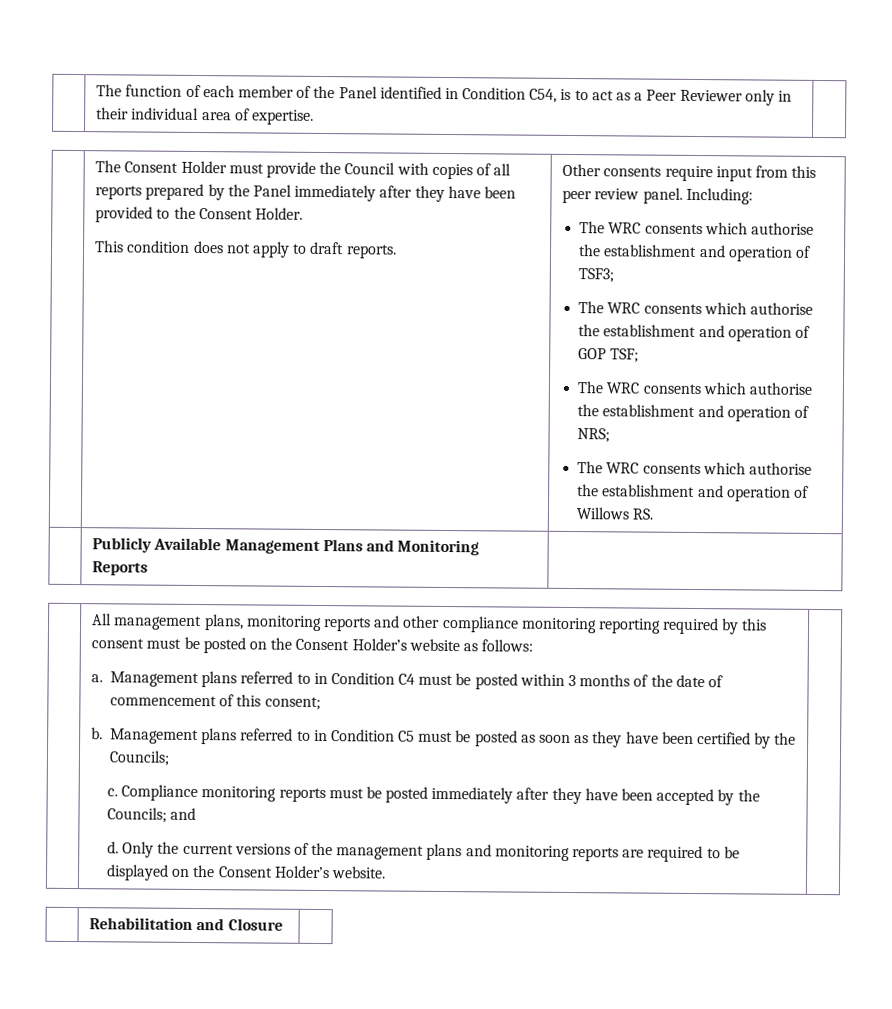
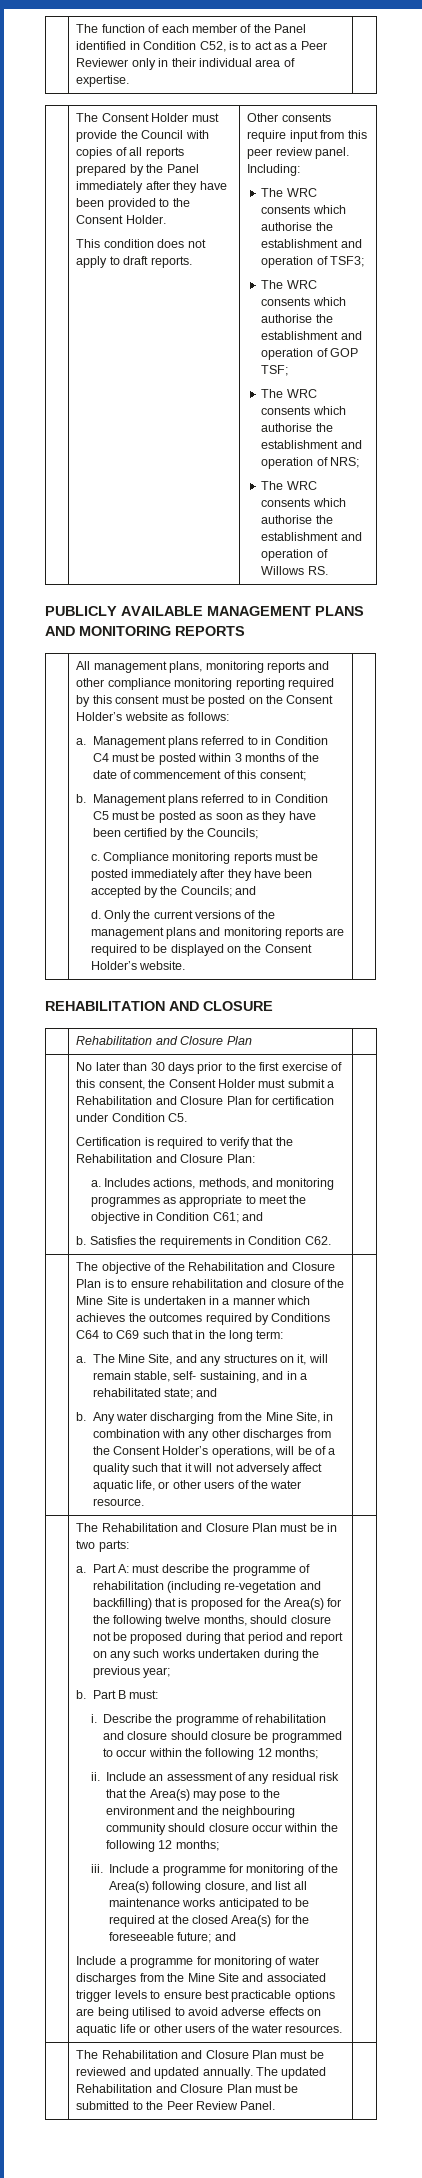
[529,88,558,103] C54, -> [199,41,226,52] C52,
[92,537,480,556] [92,561,149,576] // | Publicly Available Management Plans and Monitoring Reports | -> [45,606,364,616] [45,626,245,636] // PUBLICLY AVAILABLE MANAGEMENT PLANS AND MONITORING REPORTS
[89,917,283,931] // | Rehabilitation and Closure -> [45,1001,273,1011] [76,1036,252,1045] [76,1062,343,1074] [76,1079,335,1090] [76,1096,335,1105] [76,1113,188,1122] [76,1137,293,1149] [76,1154,255,1163] [90,1178,335,1190] [90,1195,307,1207] [90,1212,264,1224] [76,1236,331,1248] [76,1262,335,1274] [76,1279,345,1288] [76,1296,311,1305] [76,1313,331,1325] [76,1330,284,1342] [76,1354,328,1366] [92,1371,307,1383] [92,1388,218,1399] [76,1412,334,1424] [92,1429,331,1441] [92,1446,336,1458] [92,1463,323,1475] [92,1480,302,1492] [92,1498,144,1506] [76,1523,338,1532] [76,1540,129,1552] [76,1564,310,1576] [92,1581,321,1593] [92,1598,342,1610] [92,1615,331,1627] [92,1632,344,1644] [92,1649,319,1661] [92,1666,171,1678] [76,1690,159,1699] [90,1714,327,1726] [102,1731,342,1743] [102,1748,319,1760] [90,1772,340,1784] [105,1789,281,1801] [105,1806,295,1818] [105,1823,338,1835] [105,1840,219,1852] [90,1864,339,1876] [108,1881,307,1893] [108,1898,310,1910] [108,1915,310,1927] [108,1932,236,1943] [76,1956,319,1968] [76,1973,326,1985] [76,1990,335,2002] [76,2007,322,2019] [76,2024,343,2036] [76,2050,324,2059] [76,2067,327,2079] [76,2084,299,2093] [76,2101,276,2110] // REHABILITATION AND CLOSURE // | Rehabilitation and Closure Plan | // | No later than 30 days prior to the first exercise of this consent, the Consent Holder must submit a Rehabilitation and Closure Plan for certification under Condition C5. // Certification is required to verify that the Rehabilitation and Closure Plan: // a. Includes actions, methods, and monitoring programmes as appropriate to meet the objective in Condition C61; and // b. Satisfies the requirements in Condition C62. | // | The objective of the Rehabilitation and Closure Plan is to ensure rehabilitation and closure of the Mine Site is undertaken in a manner which achieves the outcomes required by Conditions C64 to C69 such that in the long term: // a. The Mine Site, and any structures on it, will remain stable, self- sustaining, and in a rehabilitated state; and // b. Any water discharging from the Mine Site, in combination with any other discharges from the Consent Holder’s operations, will be of a quality such that it will not adversely affect aquatic life, or other users of the water resource. | // | The Rehabilitation and Closure Plan must be in two parts: // a. Part A: must describe the programme of rehabilitation (including re-vegetation and backfilling) that is proposed for the Area(s) for the following twelve months, should closure not be proposed during that period and report on any such works undertaken during the previous year; // b. Part B must: // i. Describe the programme of rehabilitation and closure should closure be programmed to occur within the following 12 months; // ii. Include an assessment of any residual risk that the Area(s) may pose to the environment and the neighbouring community should closure occur within the following 12 months; // iii. Include a programme for monitoring of the Area(s) following closure, and list all maintenance works anticipated to be required at the closed Area(s) for the foreseeable future; and // Include a programme for monitoring of water discharges from the Mine Site and associated trigger levels to ensure best practicable options are being utilised to avoid adverse effects on aquatic life or other users of the water resources. | // | The Rehabilitation and Closure Plan must be reviewed and updated annually. The updated Rehabilitation and Closure Plan must be submitted to the Peer Review Panel.

